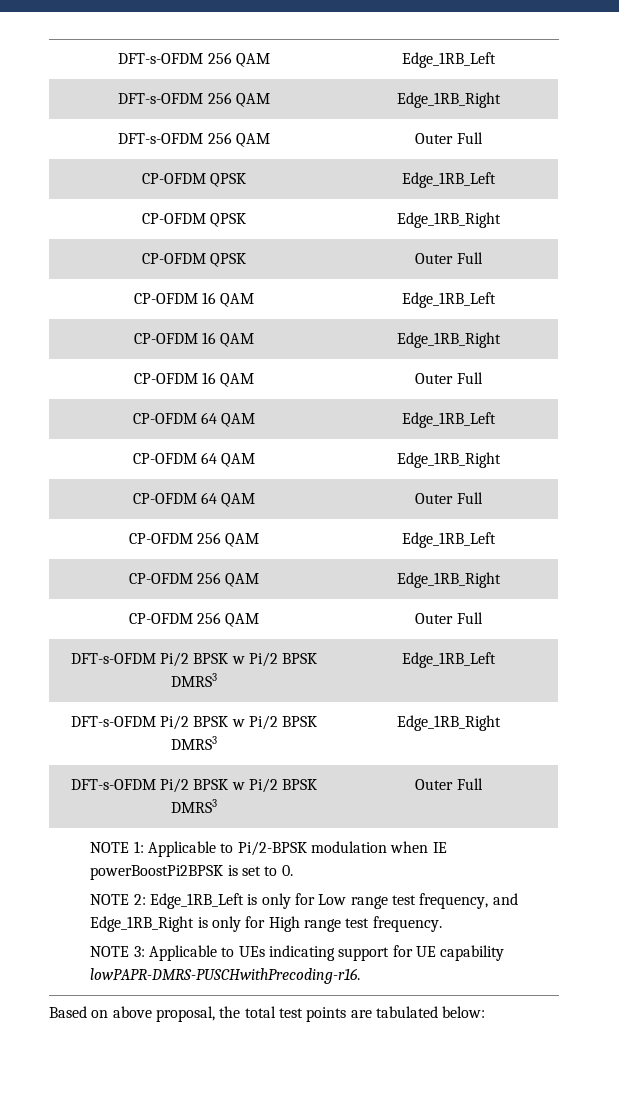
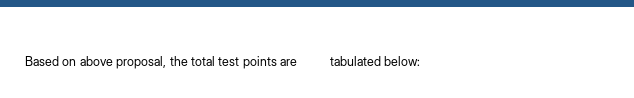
[118,52,270,67] [402,52,496,68] [118,92,270,107] [397,92,501,108] [118,132,270,147] [415,132,483,144] [141,173,247,187] [402,172,496,188] [141,213,247,227] [397,212,501,228] [141,253,247,267] [415,252,483,264] [133,292,255,307] [402,292,496,308] [133,332,255,347] [397,332,501,348] [133,372,255,387] [415,372,483,384] [132,412,256,427] [402,412,496,428] [132,452,256,467] [397,452,501,468] [132,492,256,507] [415,492,483,504] [128,532,260,547] [402,532,496,548] [128,572,260,587] [397,572,501,588] [128,612,260,627] [415,612,483,624] [70,652,318,667] [171,673,217,687] [402,652,496,668] [70,715,318,730] [171,736,217,750] [397,715,501,731] [70,778,318,793] [171,799,217,813] [415,778,483,790] [90,841,447,857] [90,865,293,880] [90,893,518,909] [90,916,442,932] [90,945,505,961] [90,968,361,984] DFT-s-OFDM 256 QAM | Edge_1RB_Left // DFT-s-OFDM 256 QAM | Edge_1RB_Right // DFT-s-OFDM 256 QAM | Outer Full // CP-OFDM QPSK | Edge_1RB_Left // CP-OFDM QPSK | Edge_1RB_Right // CP-OFDM QPSK | Outer Full // CP-OFDM 16 QAM | Edge_1RB_Left // CP-OFDM 16 QAM | Edge_1RB_Right // CP-OFDM 16 QAM | Outer Full // CP-OFDM 64 QAM | Edge_1RB_Left // CP-OFDM 64 QAM | Edge_1RB_Right // CP-OFDM 64 QAM | Outer Full // CP-OFDM 256 QAM | Edge_1RB_Left // CP-OFDM 256 QAM | Edge_1RB_Right // CP-OFDM 256 QAM | Outer Full // DFT-s-OFDM Pi/2 BPSK w Pi/2 BPSK DMRS3 | Edge_1RB_Left // DFT-s-OFDM Pi/2 BPSK w Pi/2 BPSK DMRS3 | Edge_1RB_Right // DFT-s-OFDM Pi/2 BPSK w Pi/2 BPSK DMRS3 | Outer Full // NOTE 1: Applicable to Pi/2-BPSK modulation when IE powerBoostPi2BPSK is set to 0. // NOTE 2: Edge_1RB_Left is only for Low range test frequency, and Edge_1RB_Right is only for High range test frequency. // NOTE 3: Applicable to UEs indicating support for UE capability lowPAPR-DMRS-PUSCHwithPrecoding-r16. // -> (25, 61) none

